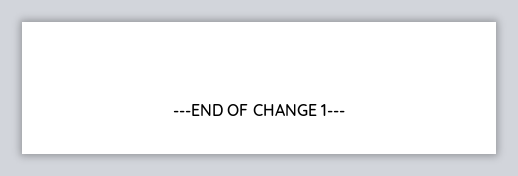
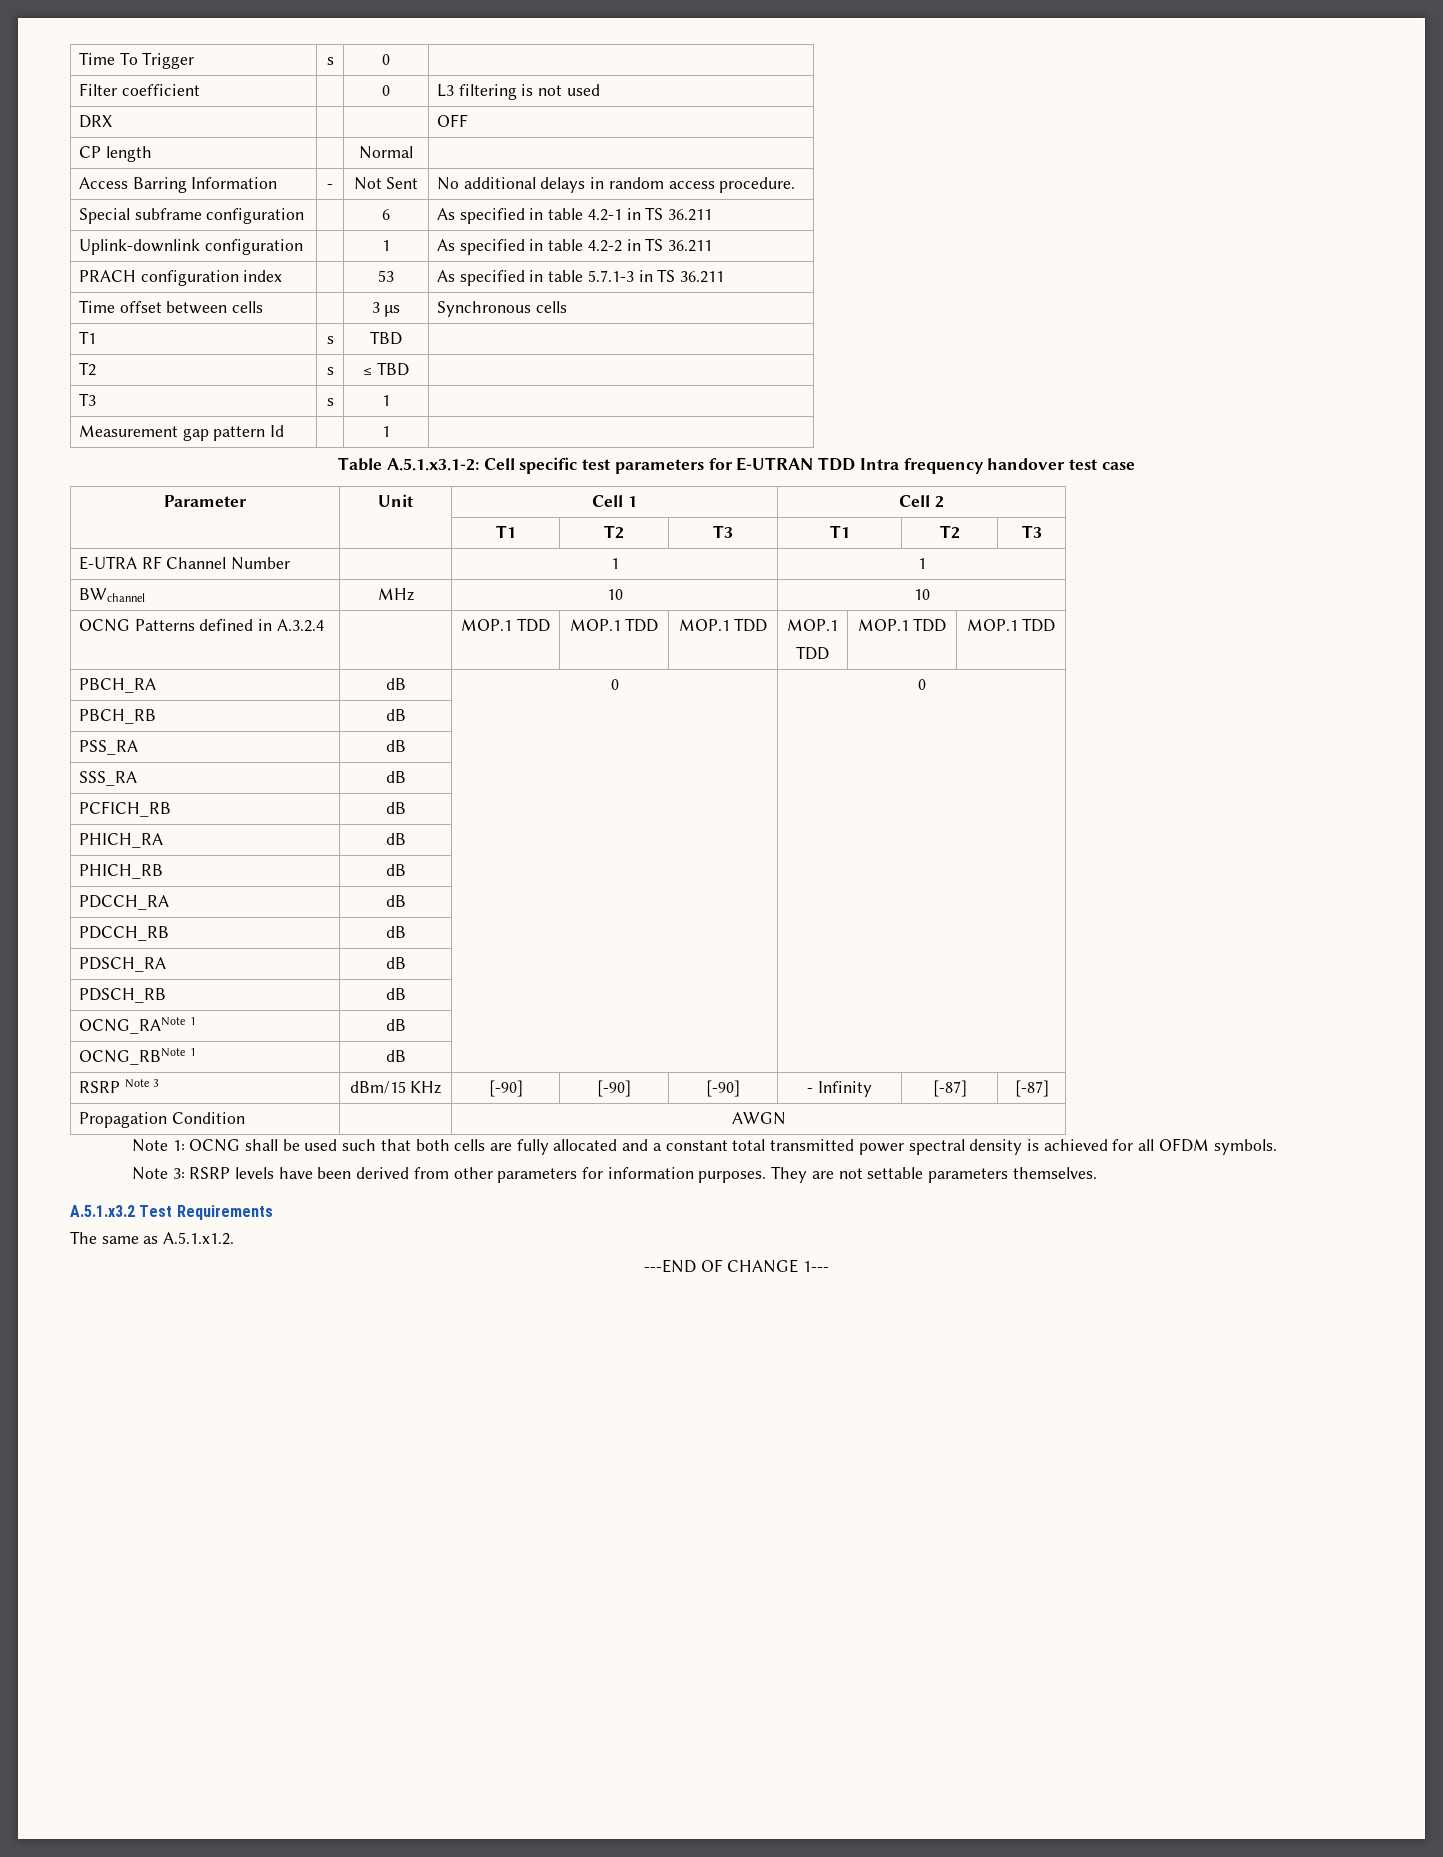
(173, 110) none -> [78,52,195,69] [326,57,334,65] [382,54,390,65] [78,83,200,96] [382,85,390,96] [436,84,600,100] [78,115,112,128] [436,114,468,127] [78,146,152,162] [359,146,413,159] [78,177,278,193] [327,184,333,189] [353,177,419,190] [436,177,796,193] [78,208,305,224] [382,209,390,220] [436,207,712,224] [78,239,303,255] [382,240,390,251] [436,238,712,255] [78,270,283,286] [378,270,394,282] [436,269,724,286] [78,300,264,314] [371,302,401,317] [436,301,567,317] [78,331,96,344] [326,336,334,344] [370,331,402,345] [78,362,96,376] [326,367,334,375] [363,362,409,376] [78,393,96,406] [326,398,334,406] [382,395,390,406] [78,425,285,441] [382,426,390,437] [338,457,1135,474] [164,495,247,507] [378,494,413,507] [592,495,637,507] [899,495,944,508] [495,525,516,538] [604,525,624,539] [713,525,733,538] [829,525,850,538] [939,525,960,539] [1021,525,1042,538] [78,556,291,570] [610,558,619,569] [917,558,926,569] [78,588,145,602] [377,588,414,601] [606,589,623,600] [913,589,930,600] [78,619,324,632] [461,618,550,632] [569,618,659,632] [678,618,768,632] [787,619,838,631] [796,646,829,660] [857,618,947,632] [966,618,1056,632] [78,678,156,693] [385,678,406,690] [610,679,619,690] [917,679,926,690] [78,709,156,724] [385,709,406,721] [78,740,138,755] [385,740,406,752] [78,771,137,786] [385,771,406,783] [78,801,171,817] [385,802,406,814] [78,833,163,848] [385,833,406,845] [78,864,163,879] [385,864,406,876] [78,895,169,910] [385,895,406,907] [78,926,169,941] [385,926,406,938] [78,957,166,972] [385,957,406,969] [78,988,166,1003] [385,988,406,1000] [78,1017,196,1034] [385,1019,406,1031] [78,1048,196,1065] [385,1050,406,1062] [78,1079,160,1093] [349,1081,442,1094] [488,1080,523,1097] [597,1080,631,1097] [706,1080,740,1097] [807,1081,872,1097] [932,1080,967,1097] [1014,1080,1049,1097] [78,1112,245,1128] [731,1112,786,1125] [131,1138,1277,1155] [131,1166,1097,1183] [70,1205,273,1220] [70,1231,235,1245] Time To Trigger | s | 0 | // Filter coefficient | | 0 | L3 filtering is not used // DRX | | | OFF // CP length | | Normal | // Access Barring Information | - | Not Sent | No additional delays in random access procedure. // Special subframe configuration | | 6 | As specified in table 4.2-1 in TS 36.211 // Uplink-downlink configuration | | 1 | As specified in table 4.2-2 in TS 36.211 // PRACH configuration index | | 53 | As specified in table 5.7.1-3 in TS 36.211 // Time offset between cells | | 3 μs | Synchronous cells // T1 | s | TBD | // T2 | s | ≤ TBD | // T3 | s | 1 | // Measurement gap pattern Id | | 1 | // Table A.5.1.x3.1-2: Cell specific test parameters for E-UTRAN TDD Intra frequency handover test case // Parameter | Unit | Cell 1 | Cell 2 // | | T1 | T2 | T3 | T1 | T2 | T3 // E-UTRA RF Channel Number | | 1 | 1 // BWchannel | MHz | 10 | 10 // OCNG Patterns defined in A.3.2.4 | | MOP.1 TDD | MOP.1 TDD | MOP.1 TDD | MOP.1 // TDD | MOP.1 TDD | MOP.1 TDD // PBCH_RA | dB | 0 | 0 // PBCH_RB | dB | | // PSS_RA | dB | | // SSS_RA | dB | | // PCFICH_RB | dB | | // PHICH_RA | dB | | // PHICH_RB | dB | | // PDCCH_RA | dB | | // PDCCH_RB | dB | | // PDSCH_RA | dB | | // PDSCH_RB | dB | | // OCNG_RANote 1 | dB | | // OCNG_RBNote 1 | dB | | // RSRP Note 3 | dBm/15 KHz | [-90] | [-90] | [-90] | - Infinity | [-87] | [-87] // Propagation Condition | | AWGN // Note 1: OCNG shall be used such that both cells are fully allocated and a constant total transmitted power spectral density is achieved for all OFDM symbols. // Note 3: RSRP levels have been derived from other parameters for information purposes. They are not settable parameters themselves. // A.5.1.x3.2 Test Requirements // The same as A.5.1.x1.2. //

